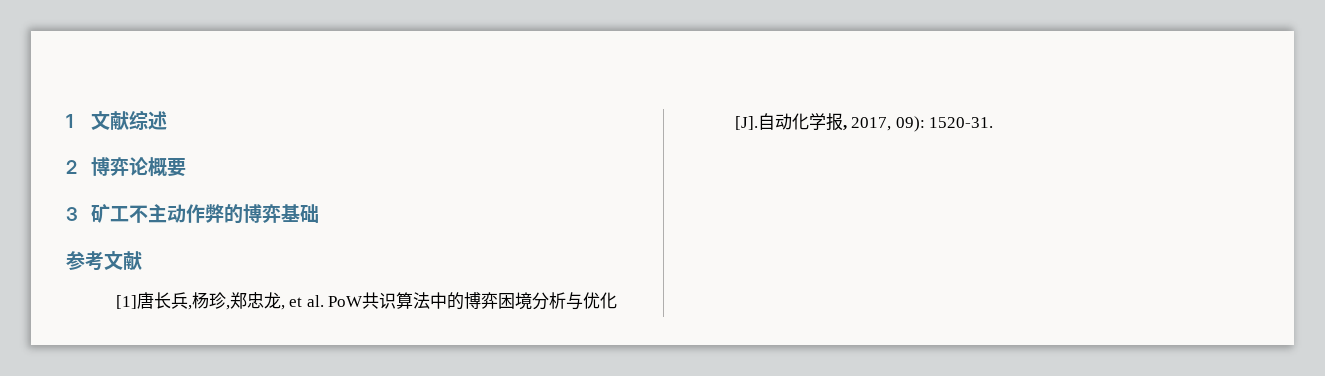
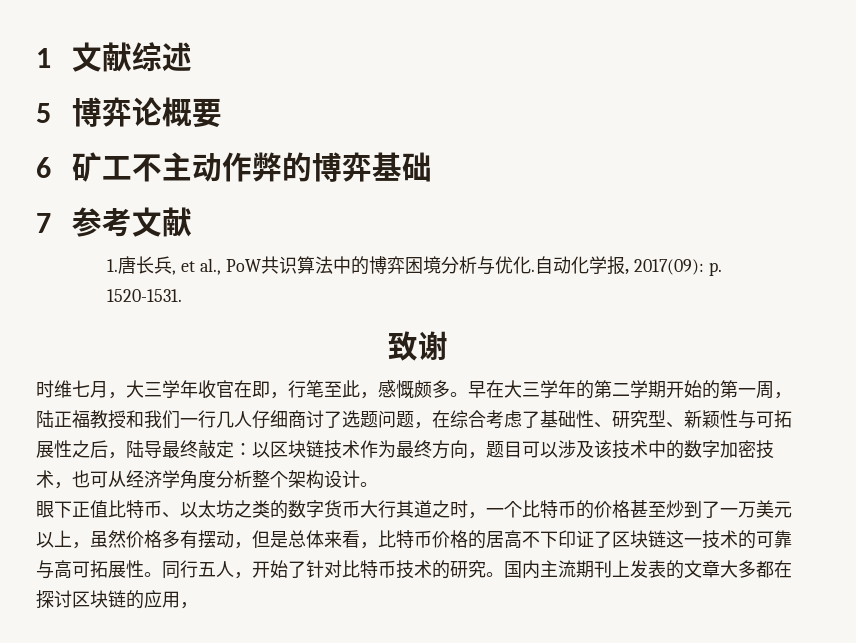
[66,160,77,174] 2 -> [36,103,51,123] 5
[66,207,78,221] 3 -> [36,157,51,178] 6
(319, 213) none -> [36,213,51,233] 7
[115,295,137,309] [1] -> [107,259,119,272] 1.
[191,292,324,310] 杨珍,郑忠龙, et al. -> [181,258,222,275] et al.,
[734,116,758,130] [J]. -> [531,269,536,272] .
[851,116,994,132] 2017, 09): 1520-31. -> [633,259,722,276] [107,289,183,302] [388,331,448,361] [36,380,792,399] [36,410,792,429] [36,440,774,459] [36,470,378,489] [36,500,792,519] [36,530,792,549] [36,560,792,579] [36,590,198,609] 2017(09): p. 1520-1531. // 致谢 // 时维七月，大三学年收官在即，行笔至此，感慨颇多。早在大三学年的第二学期开始的第一周，陆正福教授和我们一行几人仔细商讨了选题问题，在综合考虑了基础性、研究型、新颖性与可拓展性之后，陆导最终敲定：以区块链技术作为最终方向，题目可以涉及该技术中的数字加密技术，也可从经济学角度分析整个架构设计。 // 眼下正值比特币、以太坊之类的数字货币大行其道之时，一个比特币的价格甚至炒到了一万美元以上，虽然价格多有摆动，但是总体来看，比特币价格的居高不下印证了区块链这一技术的可靠与高可拓展性。同行五人，开始了针对比特币技术的研究。国内主流期刊上发表的文章大多都在探讨区块链的应用，

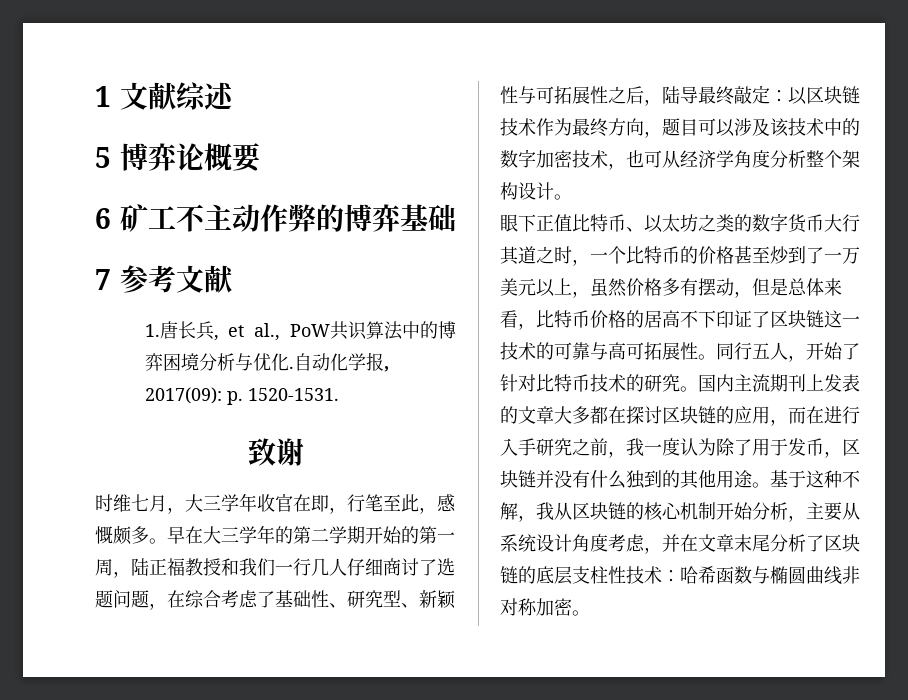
(198, 605) none -> [788,406,860,424] [500,438,860,458] [500,470,860,489] [500,502,860,522] [500,534,860,554] [500,566,860,585] [500,598,590,616] 而在进行入手研究之前，我一度认为除了用于发币，区块链并没有什么独到的其他用途。基于这种不解，我从区块链的核心机制开始分析，主要从系统设计角度考虑，并在文章末尾分析了区块链的底层支柱性技术：哈希函数与椭圆曲线非对称加密。

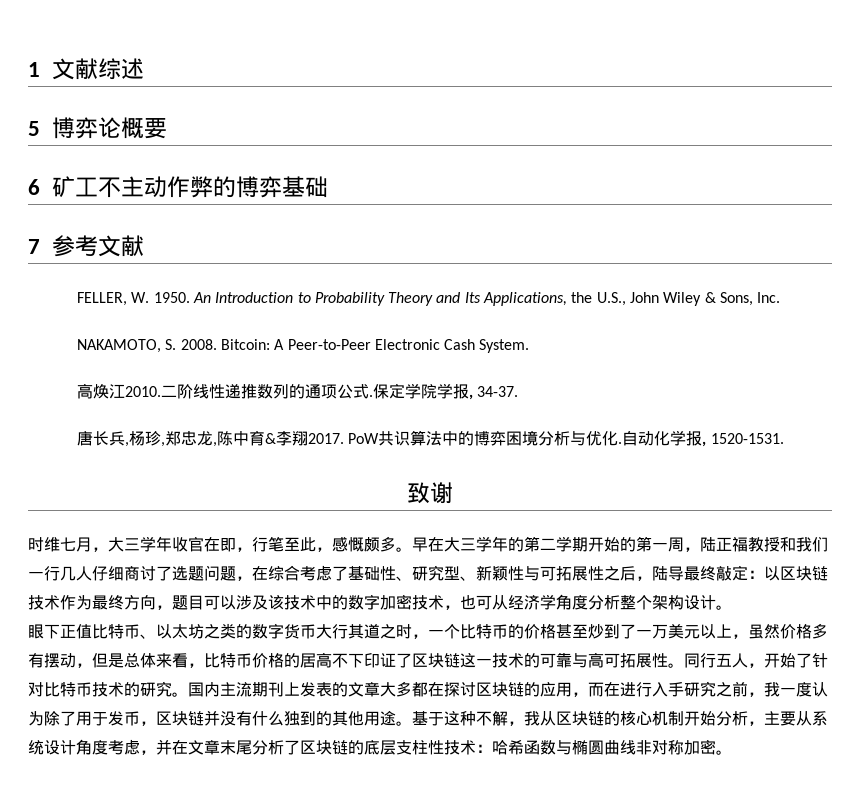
[144,321,281,341] 1.唐长兵, et al., -> [76,292,781,306] [76,339,530,353] [76,383,519,400] [76,430,344,447] FELLER, W. 1950. An Introduction to Probability Theory and Its Applications, the U.S., John Wiley & Sons, Inc. // NAKAMOTO, S. 2008. Bitcoin: A Peer-to-Peer Electronic Cash System. // 高焕江2010.二阶线性递推数列的通项公式.保定学院学报, 34-37. // 唐长兵,杨珍,郑忠龙,陈中育&李翔2017.
[144,387,243,405] 2017(09): p. -> (707, 444) none

